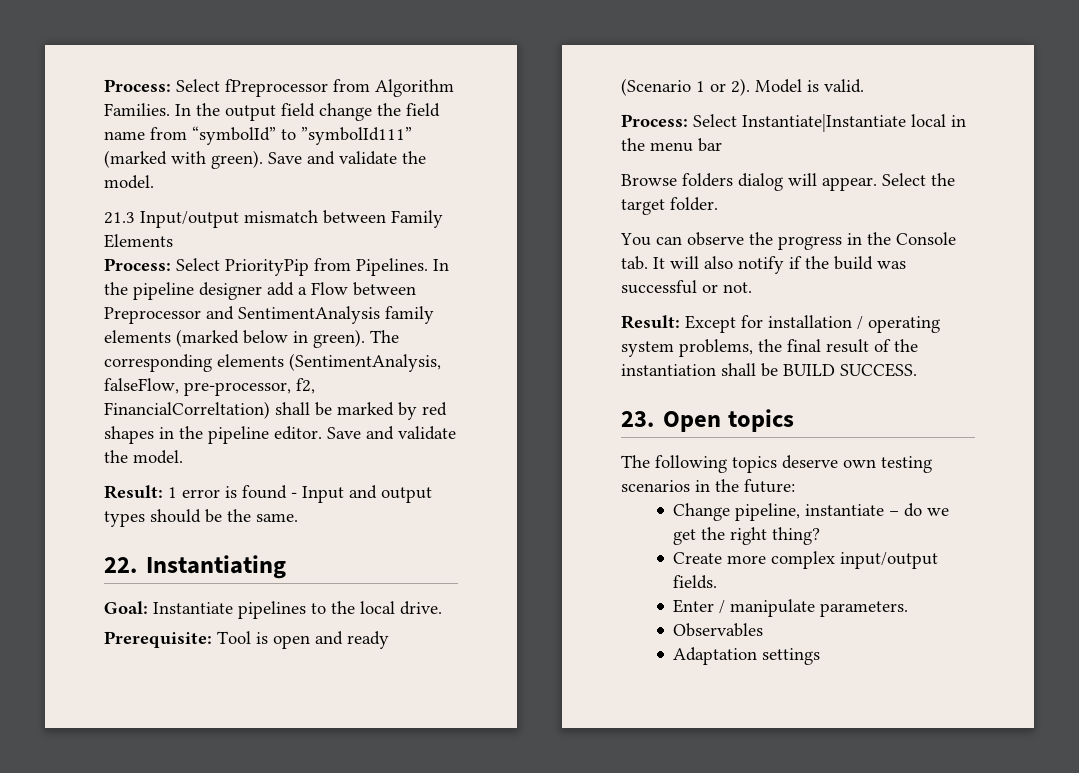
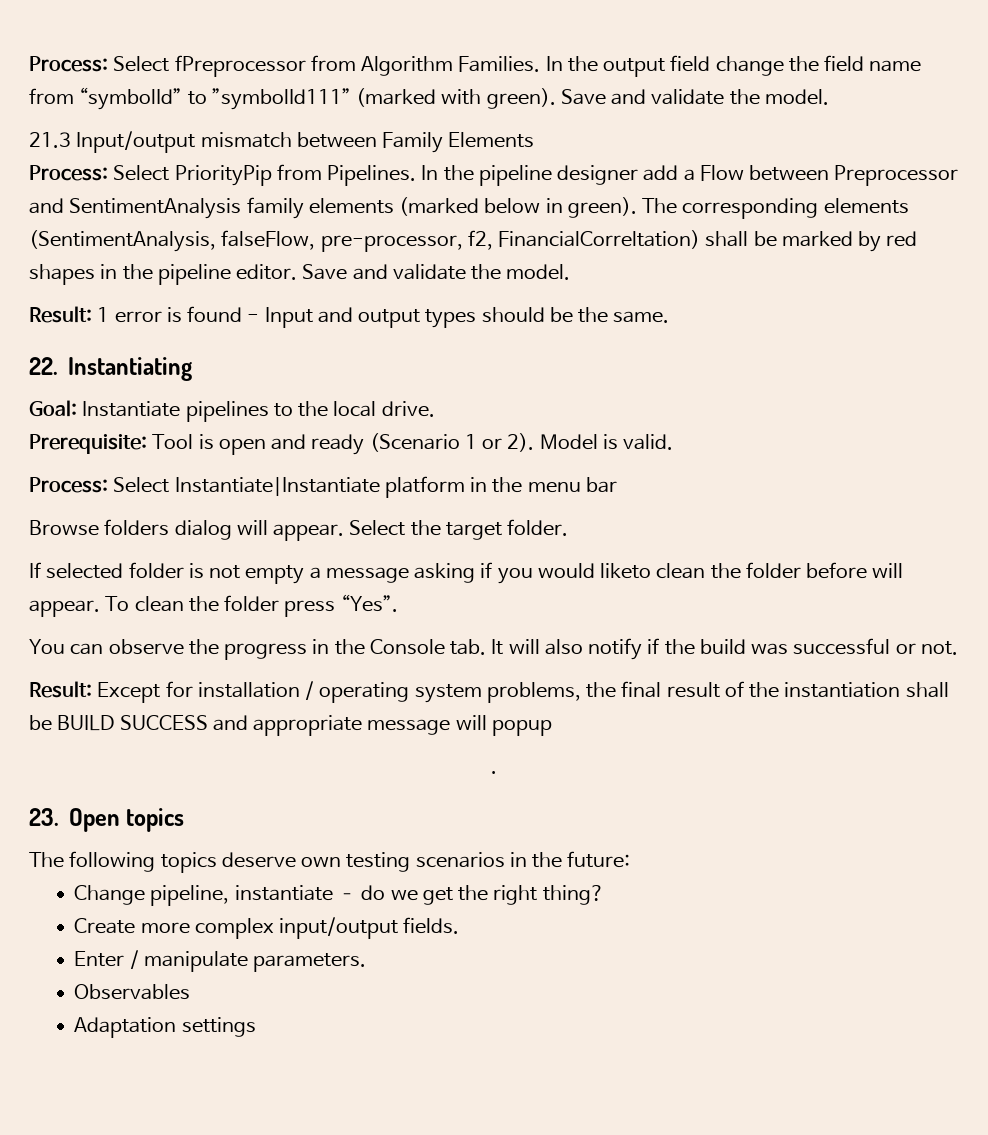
[911,114,946,127] local -> [384,476,465,498] platform
(718, 204) none -> [29,562,904,584] [29,594,398,617] // If selected folder is not empty a message asking if you would liketo clean the folder before will appear. To clean the folder press “Yes”.
[840,363,917,377] SUCCESS. -> [119,715,552,736] [491,771,497,774] SUCCESS and appropriate message will popup // .

